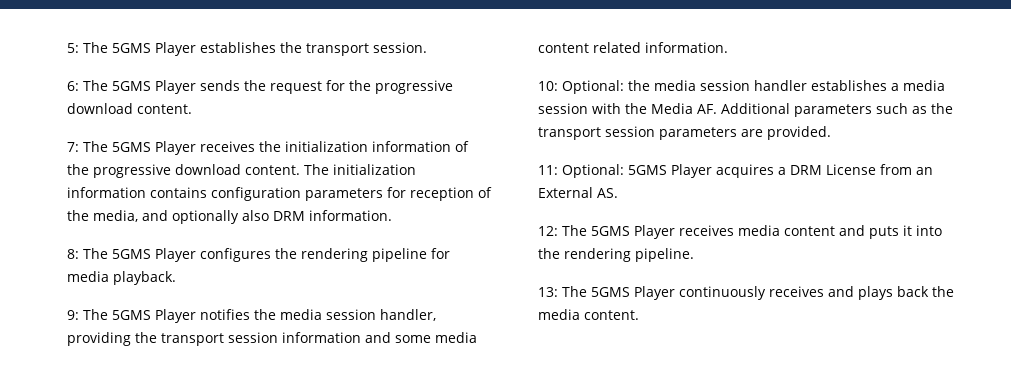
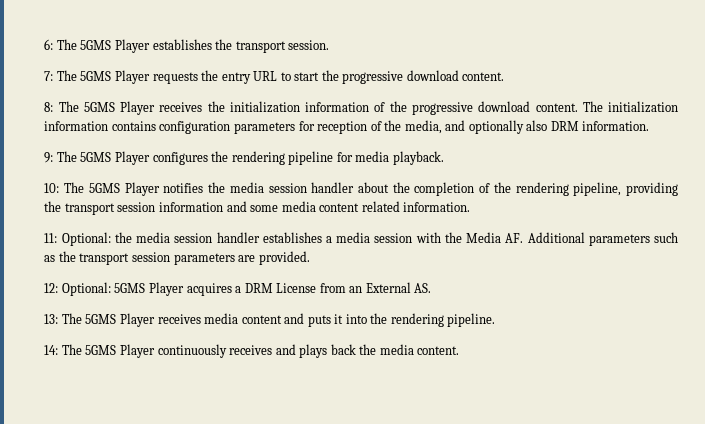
[67,43,80,53] 5: -> [44,39,54,50] 6:
[67,80,346,94] 6: The 5GMS Player sends the request for -> [44,70,320,84] 7: The 5GMS Player requests the entry URL to start
[67,142,80,152] 7: -> [44,102,54,112] 8:
[67,249,80,259] 8: -> [44,152,54,163] 9:
[67,310,80,320] 9: -> [44,183,60,193] 10:
[380,309,437,321] handler, -> [311,182,622,196] handler about the completion of the rendering pipeline,
[538,81,559,91] 10: -> [44,233,58,243] 11:
[538,165,559,175] 11: -> [44,283,59,293] 12:
[538,226,559,236] 12: -> [44,314,59,324] 13:
[538,287,559,297] 13: -> [44,345,59,355] 14:

